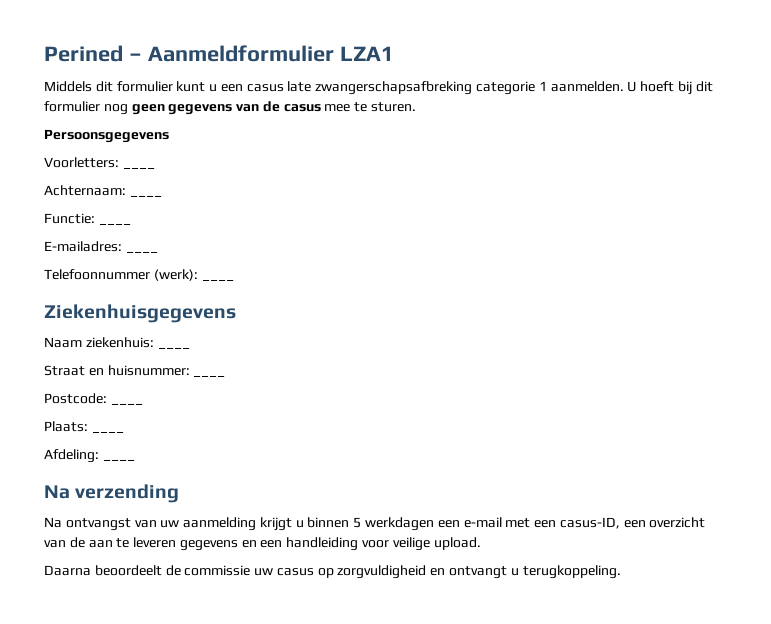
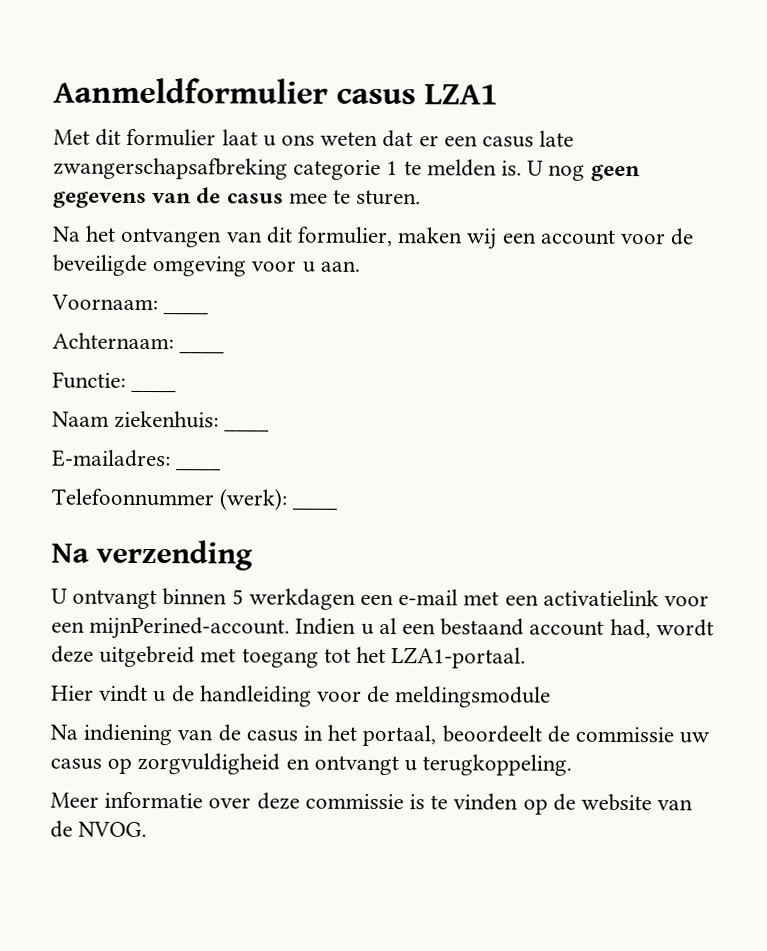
[44,45,334,62] Perined – Aanmeldformulier -> [53,77,416,105] Aanmeldformulier casus
[44,81,218,92] Middels dit formulier kunt u -> [53,128,439,148] Met dit formulier laat u ons weten dat er
[550,81,713,95] [44,101,100,112] aanmelden. U hoeft bij dit formulier -> [403,159,545,177] te melden is. U
[44,129,169,143] [44,157,119,168] Persoonsgegevens // Voorletters: -> [52,225,695,250] [52,254,360,277] [51,294,158,311] Na het ontvangen van dit formulier, maken wij een account voor de beveiligde omgeving voor u aan. // Voornaam:
(131, 224) none -> [52,410,271,432] // Naam ziekenhuis: ____
[44,304,236,323] [44,337,190,349] [44,365,226,377] [44,393,143,405] [44,421,124,433] [44,449,135,463] [44,484,180,503] [44,517,304,531] Ziekenhuisgegevens // Naam ziekenhuis: ____ // Straat en huisnummer: ____ // Postcode: ____ // Plaats: ____ // Afdeling: ____ // Na verzending // Na ontvangst van uw aanmelding krijgt u -> [51,539,254,571] [51,588,158,610] Na verzending // U ontvangt
[559,517,706,529] [44,537,481,551] [44,565,91,576] casus-ID, een overzicht van de aan te leveren gegevens en een handleiding voor veilige upload. // Daarna -> [542,589,710,607] [51,616,714,640] [51,645,527,669] [51,684,552,708] [50,723,437,747] activatielink voor een mijnPerined-account. Indien u al een bestaand account had, wordt deze uitgebreid met toegang tot het LZA1-portaal. // Hier vindt u de handleiding voor de meldingsmodule // Na indiening van de casus in het portaal,
(621, 572) none -> [50,791,694,815] [50,820,148,838] // Meer informatie over deze commissie is te vinden op de website van de NVOG.

